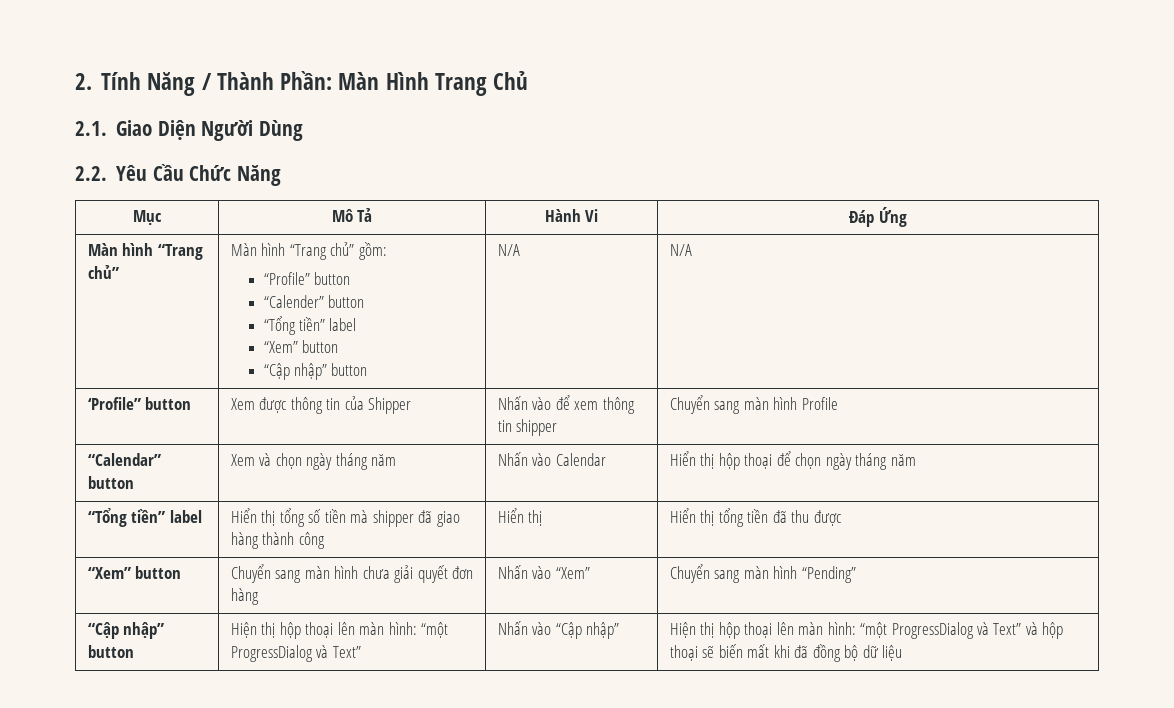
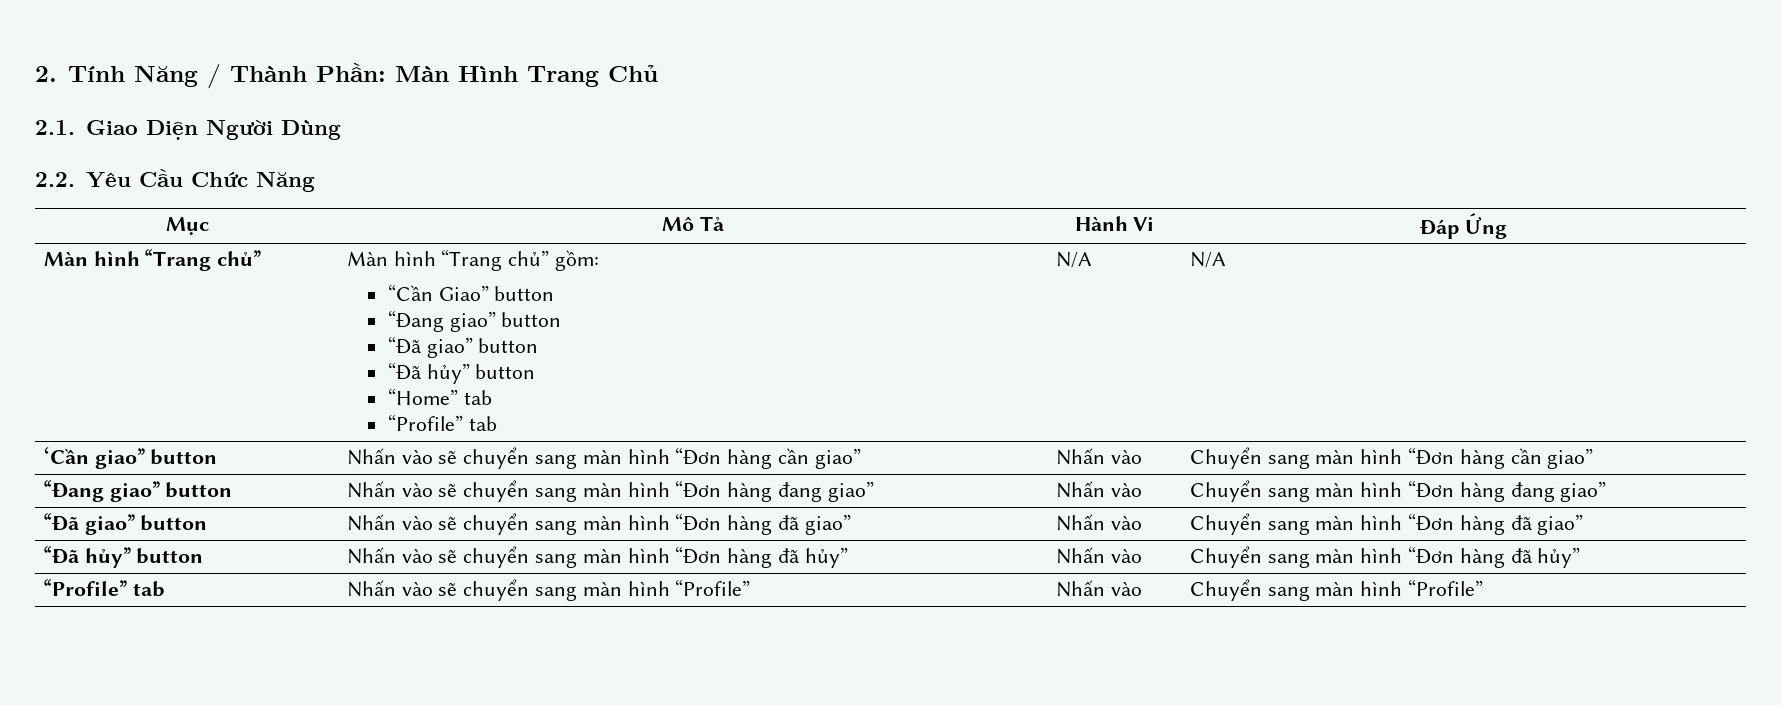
[263,272,351,285] [263,295,365,308] [263,316,357,335] [263,340,339,353] [263,363,368,380] “Profile” button // “Calender” button // “Tổng tiền” label // “Xem” button // “Cập nhập” button -> [387,284,555,301] [387,310,562,332] [387,336,539,358] [387,362,536,384] [387,388,492,405] [387,414,497,431] “Cần Giao” button // “Đang giao” button // “Đã giao” button // “Đã hủy” button // “Home” tab // “Profile” tab
[87,397,192,410] [230,396,412,414] [497,395,635,414] [497,419,558,436] [669,395,838,414] [87,453,161,466] [87,476,134,489] [230,453,397,470] [497,452,606,466] [669,451,916,470] [87,508,202,527] [230,508,460,527] [230,532,325,549] [497,508,543,526] [669,508,841,527] [87,566,182,579] [230,564,474,583] [230,588,259,605] [497,565,590,579] [669,564,856,583] [87,622,165,639] [87,645,134,658] [230,622,449,639] [230,645,361,662] [497,621,620,639] [669,622,1064,639] [669,644,902,662] ‘Profile” button | Xem được thông tin của Shipper | Nhấn vào để xem thông tin shipper | Chuyển sang màn hình Profile // “Calendar” button | Xem và chọn ngày tháng năm | Nhấn vào Calendar | Hiển thị hộp thoại để chọn ngày tháng năm // “Tổng tiền” label | Hiển thị tổng số tiền mà shipper đã giao hàng thành công | Hiển thị | Hiển thị tổng tiền đã thu được // “Xem” button | Chuyển sang màn hình chưa giải quyết đơn hàng | Nhấn vào “Xem” | Chuyển sang màn hình “Pending” // “Cập nhập” button | Hiện thị hộp thoại lên màn hình: “một ProgressDialog và Text” | Nhấn vào “Cập nhập” | Hiện thị hộp thoại lên màn hình: “một ProgressDialog và Text” và hộp thoại sẽ biến mất khi đã đồng bộ dữ liệu -> [43,447,218,469] [346,447,861,469] [1055,448,1142,465] [1189,447,1594,469] [43,480,233,502] [346,480,874,502] [1055,481,1142,498] [1189,480,1607,502] [43,513,208,535] [346,513,851,535] [1055,514,1142,531] [1189,513,1584,535] [43,546,204,568] [346,546,848,568] [1055,547,1142,564] [1189,546,1581,568] [43,579,165,597] [346,579,751,601] [1055,580,1142,597] [1189,579,1483,601] ‘Cần giao” button | Nhấn vào sẽ chuyển sang màn hình “Đơn hàng cần giao” | Nhấn vào | Chuyển sang màn hình “Đơn hàng cần giao” // “Đang giao” button | Nhấn vào sẽ chuyển sang màn hình “Đơn hàng đang giao” | Nhấn vào | Chuyển sang màn hình “Đơn hàng đang giao” // “Đã giao” button | Nhấn vào sẽ chuyển sang màn hình “Đơn hàng đã giao” | Nhấn vào | Chuyển sang màn hình “Đơn hàng đã giao” // “Đã hủy” button | Nhấn vào sẽ chuyển sang màn hình “Đơn hàng đã hủy” | Nhấn vào | Chuyển sang màn hình “Đơn hàng đã hủy” // “Profile” tab | Nhấn vào sẽ chuyển sang màn hình “Profile” | Nhấn vào | Chuyển sang màn hình “Profile”

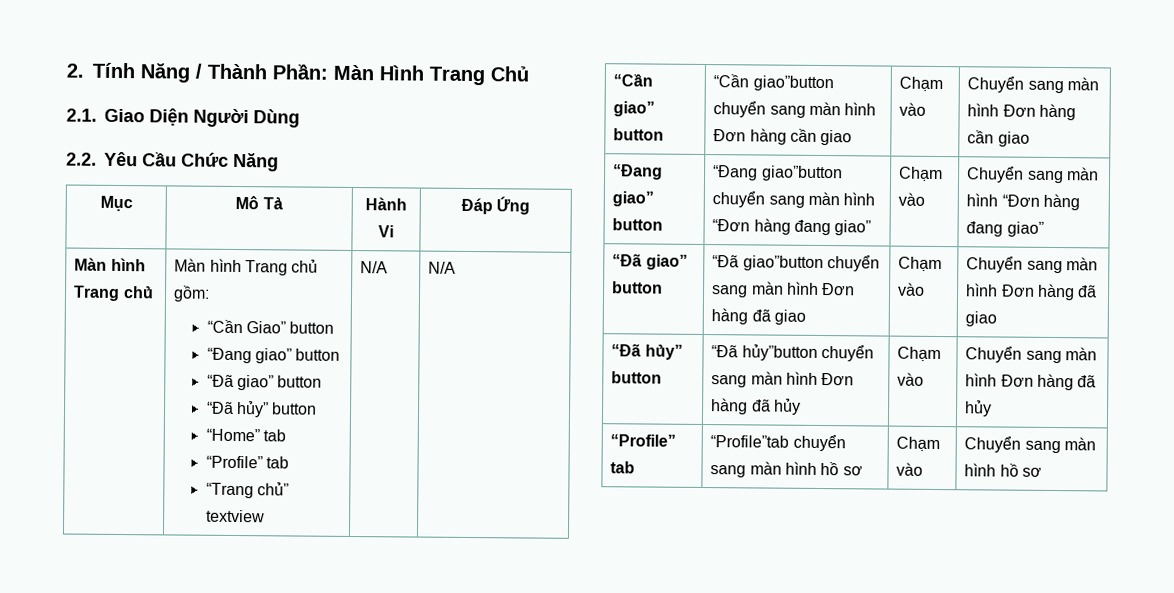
[145,249,262,271] [346,249,550,271] “Trang chủ” | Màn hình “Trang chủ” -> [73,285,154,302] [174,258,319,276] Trang chủ | Màn hình Trang chủ
(497, 423) none -> [205,482,289,499] [205,509,265,523] // “Trang chủ” textview
[43,447,218,469] [346,447,861,469] [1055,448,1142,465] [1189,447,1594,469] ‘Cần giao” button | Nhấn vào sẽ chuyển sang màn hình “Đơn hàng cần giao” | Nhấn vào | Chuyển sang màn hình “Đơn hàng cần giao” -> [613,74,654,87] [613,101,656,117] [613,128,665,141] [713,74,834,92] [713,101,877,118] [713,128,853,146] [899,76,944,93] [899,102,927,116] [967,76,1100,94] [967,103,1077,121] [967,130,1030,147] “Cần giao” button | “Cần giao”button chuyển sang màn hình Đơn hàng cần giao | Chạm vào | Chuyển sang màn hình Đơn hàng cần giao
[346,481,458,498] Nhấn vào sẽ -> [713,165,843,182] “Đang giao”button
[1055,481,1105,498] Nhấn -> [898,166,944,183] Chạm
[346,513,851,535] [1055,514,1142,531] [1189,513,1584,535] Nhấn vào sẽ chuyển sang màn hình “Đơn hàng đã giao” | Nhấn vào | Chuyển sang màn hình “Đơn hàng đã giao” -> [712,255,881,272] [711,281,856,298] [711,308,807,325] [898,256,943,273] [898,282,926,296] [966,256,1099,274] [966,283,1098,301] [965,311,998,327] “Đã giao”button chuyển sang màn hình Đơn hàng đã giao | Chạm vào | Chuyển sang màn hình Đơn hàng đã giao
[346,546,848,568] [1055,547,1142,564] [1189,546,1581,568] [43,579,165,597] [346,579,751,601] [1055,580,1142,597] [1189,579,1483,601] Nhấn vào sẽ chuyển sang màn hình “Đơn hàng đã hủy” | Nhấn vào | Chuyển sang màn hình “Đơn hàng đã hủy” // “Profile” tab | Nhấn vào sẽ chuyển sang màn hình “Profile” | Nhấn vào | Chuyển sang màn hình “Profile” -> [711,344,875,362] [711,371,855,388] [710,398,802,415] [897,346,942,363] [897,372,925,386] [965,346,1098,364] [965,373,1097,391] [964,400,993,417] [610,434,677,447] [610,461,636,474] [710,434,846,452] [710,461,863,478] [896,436,941,453] [896,462,924,476] [964,436,1097,454] [964,463,1043,477] “Đã hủy”button chuyển sang màn hình Đơn hàng đã hủy | Chạm vào | Chuyển sang màn hình Đơn hàng đã hủy // “Profile” tab | “Profile”tab chuyển sang màn hình hồ sơ | Chạm vào | Chuyển sang màn hình hồ sơ

